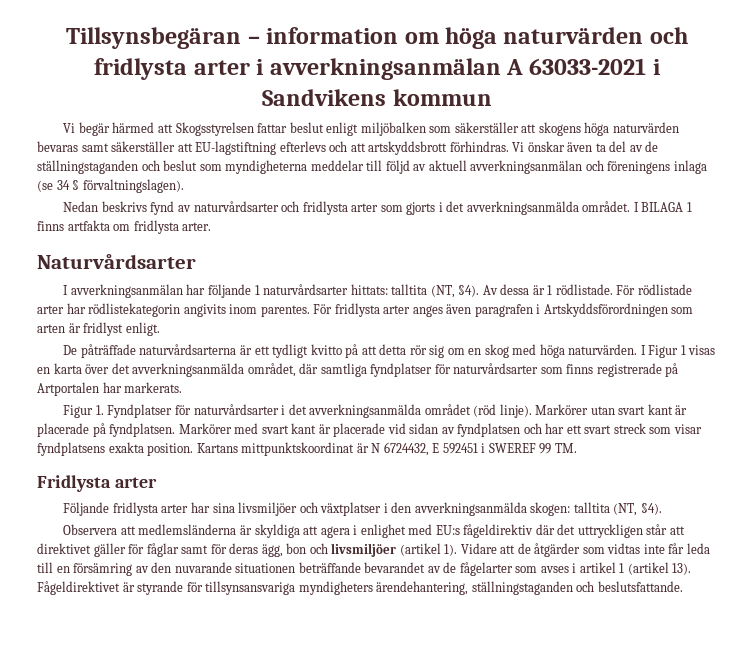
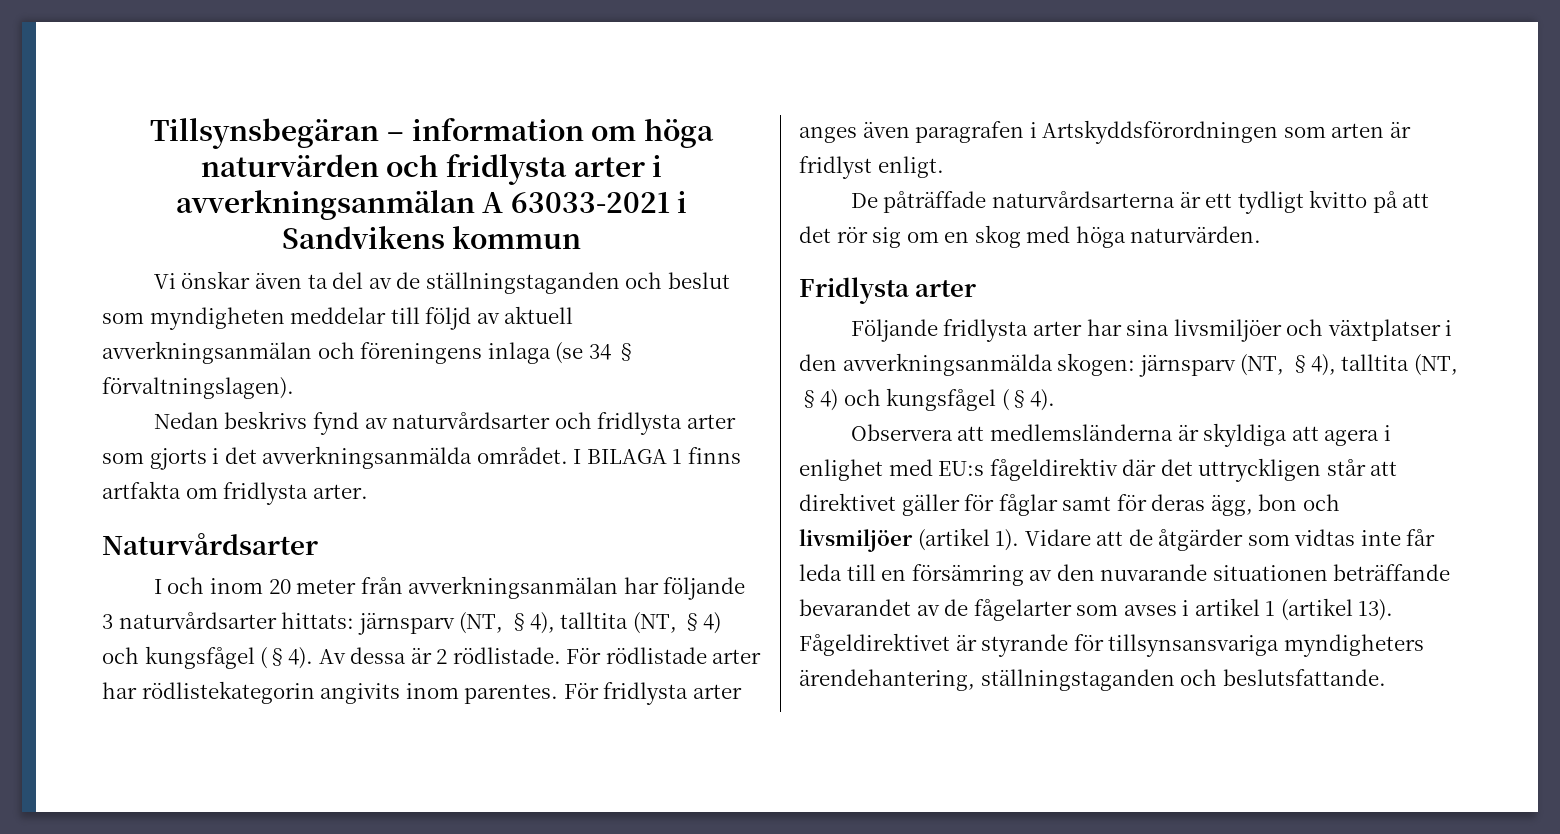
[78,122,679,136] [37,141,525,155] begär härmed att Skogsstyrelsen fattar beslut enligt miljöbalken som säkerställer att skogens höga naturvärden bevaras samt säkerställer att EU-lagstiftning efterlevs och att artskyddsbrott förhindras. Vi -> (176, 281) none
[225,160,308,174] myndigheterna -> [149,307,285,330] myndigheten
(69, 290) none -> [167,577,403,594] och inom 20 meter från
[254,285,260,295] 1 -> [102,614,113,629] 3
[391,284,480,298] talltita (NT, §4). -> [357,612,722,635] [102,646,314,669] järnsparv (NT, §4), talltita (NT, §4) och kungsfågel (§4).
[547,285,553,295] 1 -> [436,649,448,664] 2
[379,344,407,355] detta -> [799,226,831,243] det
[640,345,716,358] [37,363,679,377] [37,382,183,396] [63,404,688,418] [37,423,702,437] [37,442,577,456] I Figur 1 visas en karta över det avverkningsanmälda området, där samtliga fyndplatser för naturvårdsarter som finns registrerade på Artportalen har markerats. // Figur 1. Fyndplatser för naturvårdsarter i det avverkningsanmälda området (röd linje). Markörer utan svart kant är placerade på fyndplatsen. Markörer med svart kant är placerade vid sidan av fyndplatsen och har ett svart streck som visar fyndplatsens exakta position. Kartans mittpunktskoordinat är N 6724432, E 592451 i SWEREF 99 TM. -> (1262, 234) none
[573,502,662,516] talltita (NT, §4). -> [1138,354,1458,377] [799,388,1055,411] järnsparv (NT, §4), talltita (NT, §4) och kungsfågel (§4).

